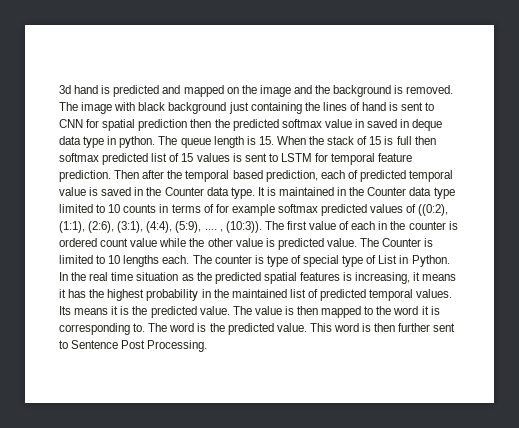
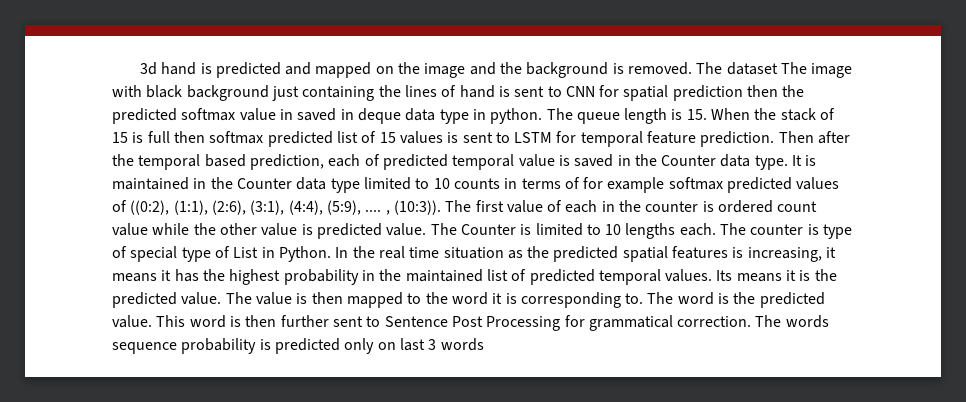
(78, 106) none -> [726,62,807,75] dataset The
[147,340,208,352] Processing. -> [486,315,829,331] [112,338,484,354] Processing for grammatical correction. The words sequence probability is predicted only on last 3 words

